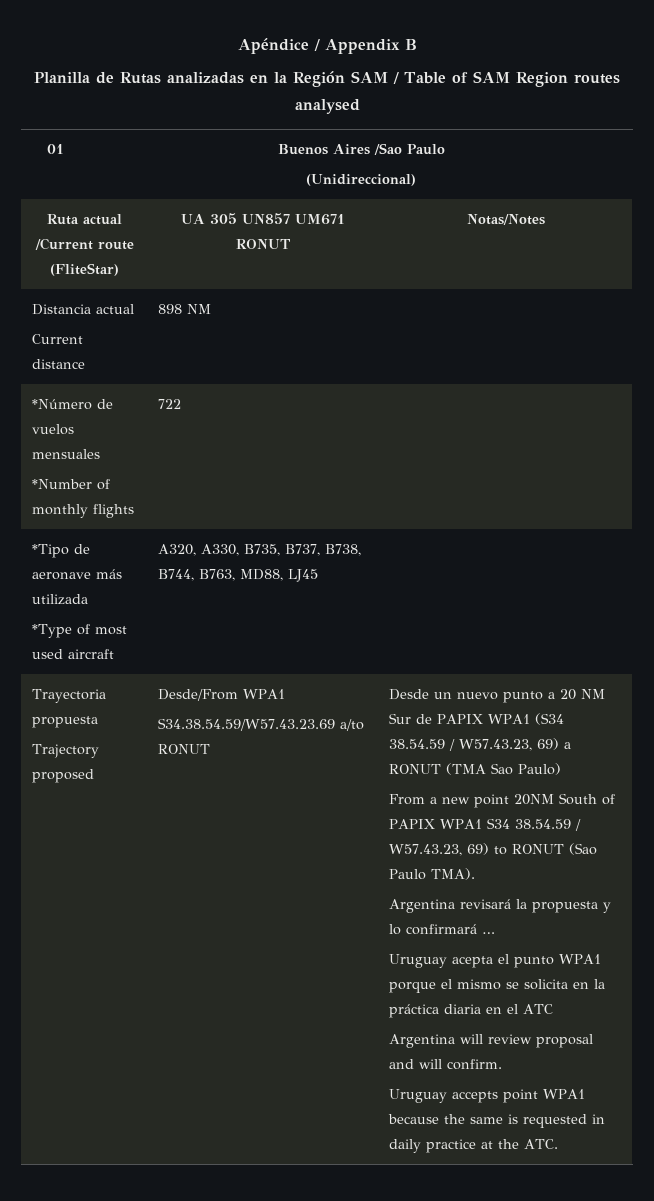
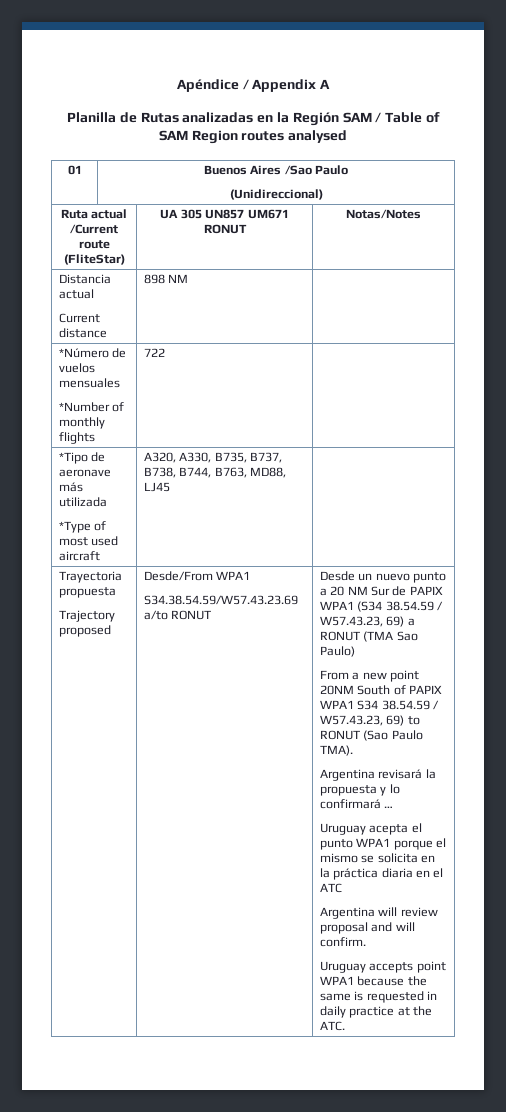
[404,39,417,50] B -> [320,79,331,89] A

